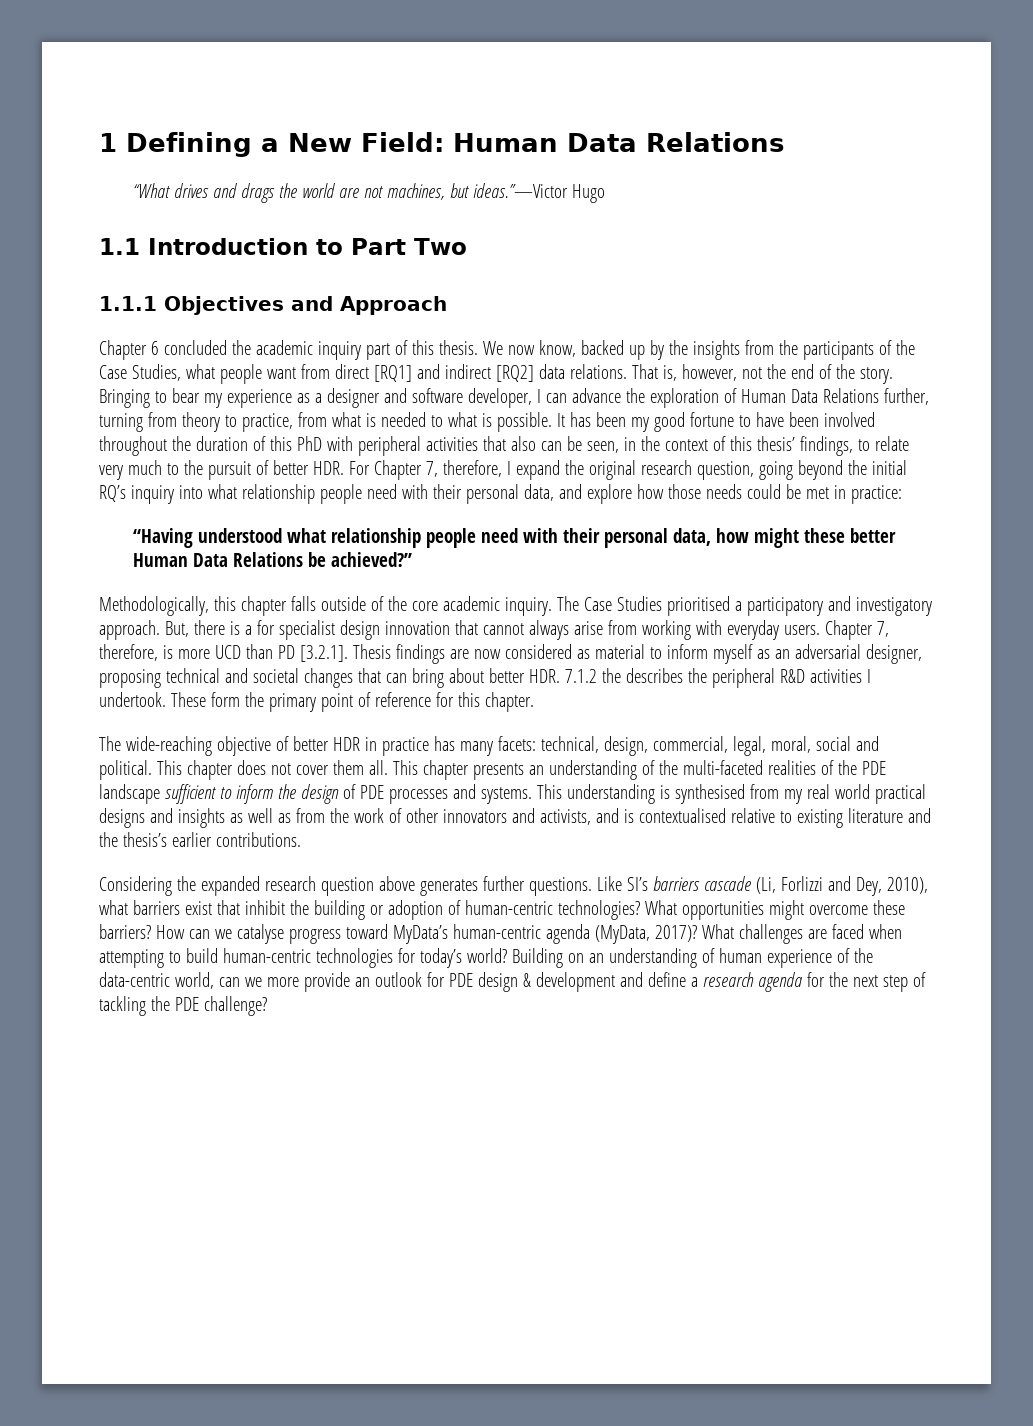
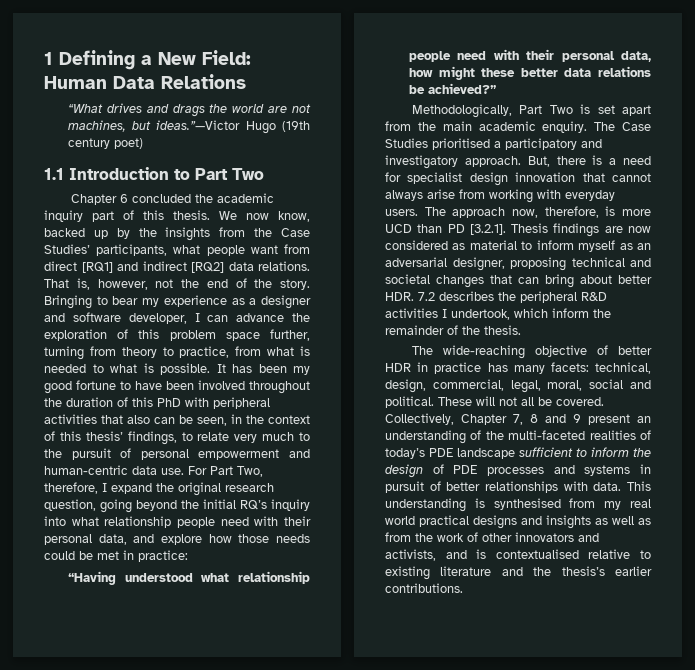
(605, 193) none -> [282,121,310,132] [67,138,143,149] (19th century poet)
[99,296,447,315] // 1.1.1 Objectives and Approach -> (264, 174) none
[802,340,915,360] [99,364,181,381] participants of the Case Studies, -> [281,228,310,237] [44,244,168,256] Case Studies’ participants,
[740,388,879,403] Human Data Relations -> [138,329,260,341] this problem space
[272,460,438,480] better HDR. For Chapter 7, -> [140,449,310,460] [44,465,263,477] personal empowerment and human-centric data use. For Part Two,
[132,552,303,567] Human Data Relations -> [564,66,651,77] data relations
[213,596,552,616] this chapter falls outside of the core academic inquiry. -> [519,104,651,116] [385,121,588,133] Part Two is set apart from the main academic enquiry.
(252, 630) none -> [623,156,651,165] need
[824,620,889,640] Chapter 7, -> [424,207,538,218] The approach now,
[564,668,621,683] 7.1.2 the -> [418,292,435,301] 7.2
[99,692,534,712] undertook. These form the primary point of reference for this chapter. -> [451,308,611,320] [385,325,521,335] undertook, which inform the remainder of the thesis.
[156,760,524,780] This chapter does not cover them all. This chapter presents -> [438,396,604,406] [385,413,630,425] These will not all be covered. Collectively, Chapter 7, 8 and 9 present
[837,760,857,775] the -> [385,448,425,459] today’s
[480,787,532,804] systems. -> [584,464,651,476] [385,481,622,493] systems in pursuit of better relationships with data.
[99,876,928,896] [99,900,905,920] [99,924,902,944] [99,948,873,968] [99,972,926,992] [99,996,267,1016] // Considering the expanded research question above generates further questions. Like SI’s barriers cascade (Li, Forlizzi and Dey, 2010), what barriers exist that inhibit the building or adoption of human-centric technologies? What opportunities might overcome these barriers? How can we catalyse progress toward MyData’s human-centric agenda (MyData, 2017)? What challenges are faced when attempting to build human-centric technologies for today’s world? Building on an understanding of human experience of the data-centric world, can we more provide an outlook for PDE design & development and define a research agenda for the next step of tackling the PDE challenge? -> (463, 588) none

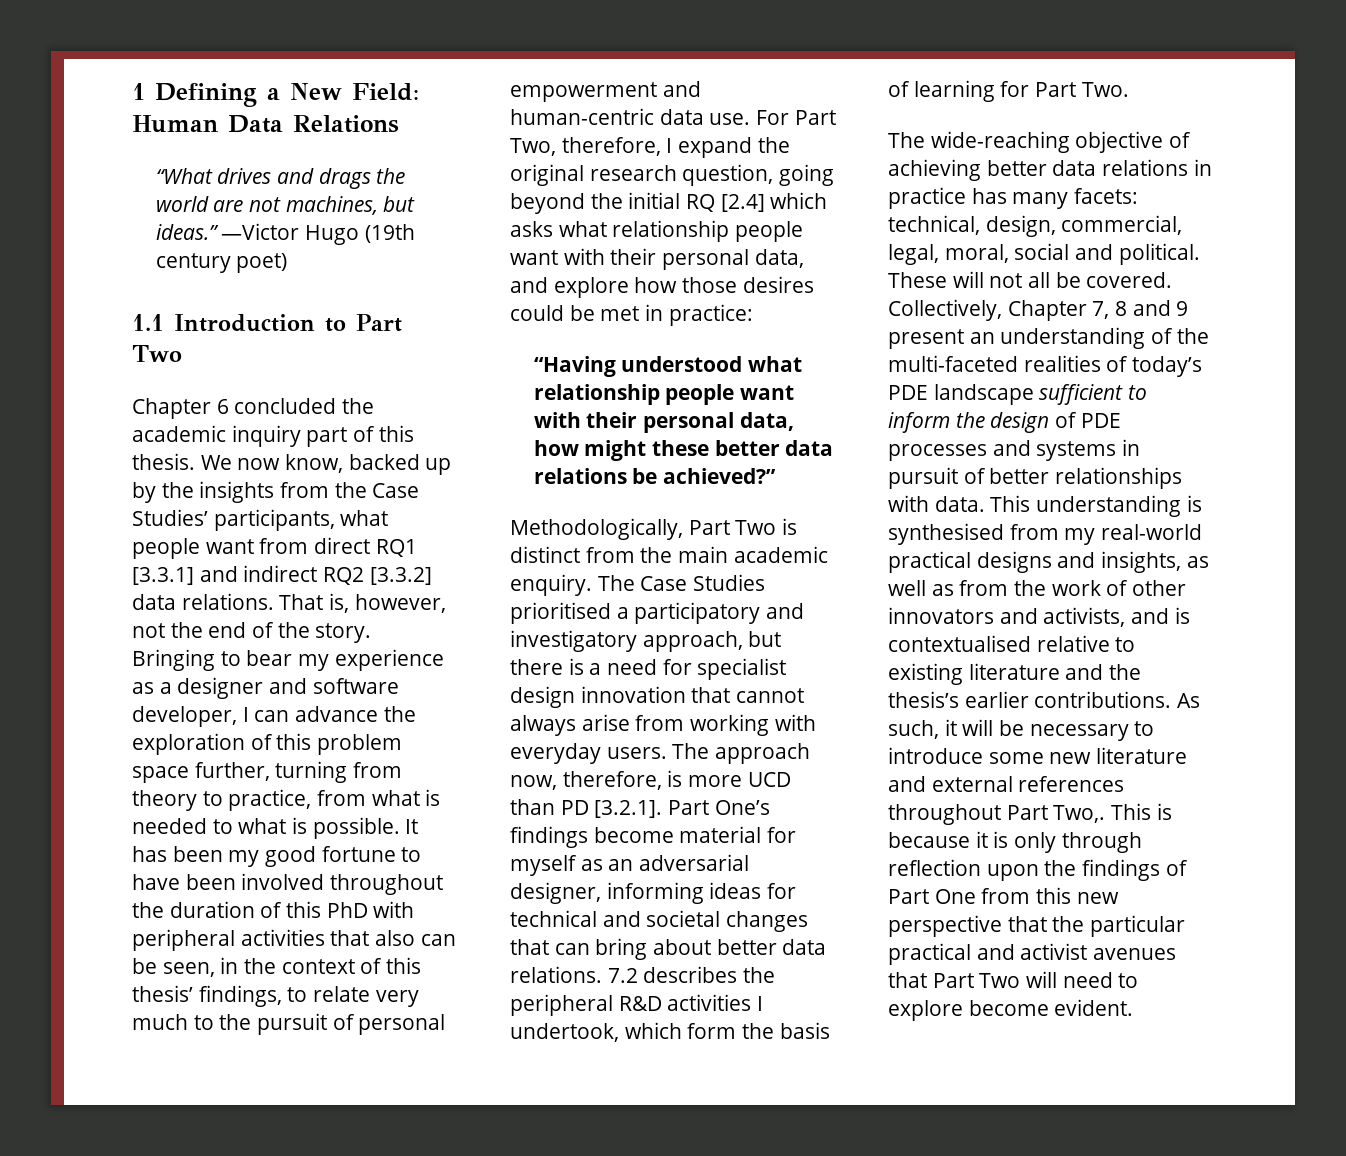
[156,120,241,130] ideas.”—Victor -> [155,223,300,240] ideas.” —Victor
[81,261,224,273] [RQ1] and indirect [RQ2] -> [375,539,417,557] [132,565,432,585] RQ1 [3.3.1] and indirect RQ2 [3.3.2]
[240,499,310,511] [44,516,249,528] RQ’s inquiry into what relationship people need -> [686,192,828,212] [510,220,804,242] [510,250,558,265] RQ [2.4] which asks what relationship people want
[276,534,310,543] needs -> [742,276,814,293] desires
[457,51,487,60] need -> [740,385,795,400] want
[597,105,651,116] set apart -> [510,546,580,563] distinct
[464,156,550,167] approach. But, -> [642,631,782,652] approach, but
[511,223,651,237] [385,240,574,250] Thesis findings are now considered as material to inform -> [668,800,770,815] [510,826,797,848] Part One’s findings become material for
[510,257,566,271] proposing -> [606,882,797,904] informing ideas for
[385,292,414,301] HDR. -> [782,939,827,955] [510,966,602,983] data relations.
[552,308,611,318] [385,325,521,335] inform the remainder of the thesis. -> [687,1022,830,1039] [888,80,1129,102] form the basis of learning for Part Two.
[618,346,652,355] [385,363,411,372] better HDR -> [888,159,1189,181] achieving better data relations
[630,499,651,508] [385,516,415,525] real world -> [1101,524,1203,540] real-world
[546,515,591,529] insights -> [1101,551,1182,573] insights,
(463, 588) none -> [1177,693,1201,708] [888,719,1155,741] [888,747,1188,764] [888,776,1125,792] [888,803,1172,825] [888,831,1142,853] [888,859,1188,881] [888,887,1119,904] [888,915,1186,937] [888,943,1177,965] [888,971,1139,988] [888,999,1134,1021] As such, it will be necessary to introduce some new literature and external references throughout Part Two,. This is because it is only through reflection upon the findings of Part One from this new perspective that the particular practical and activist avenues that Part Two will need to explore become evident.

